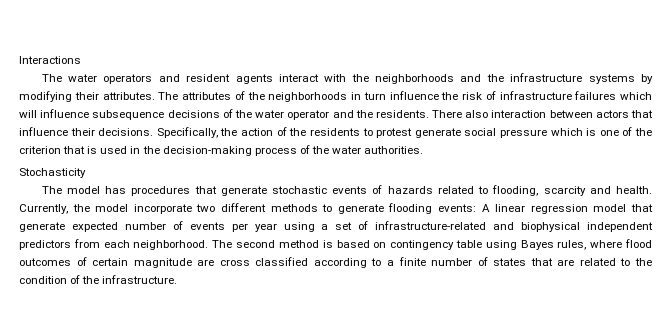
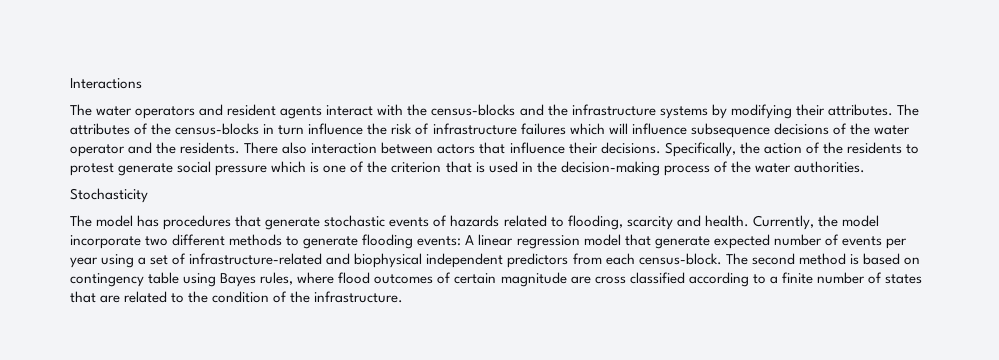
[375,74,455,84] neighborhoods -> [431,104,516,116] census-blocks
[268,92,348,102] neighborhoods -> [175,123,260,135] census-blocks
[133,240,209,250] neighborhood. -> [638,253,722,265] census-block.

